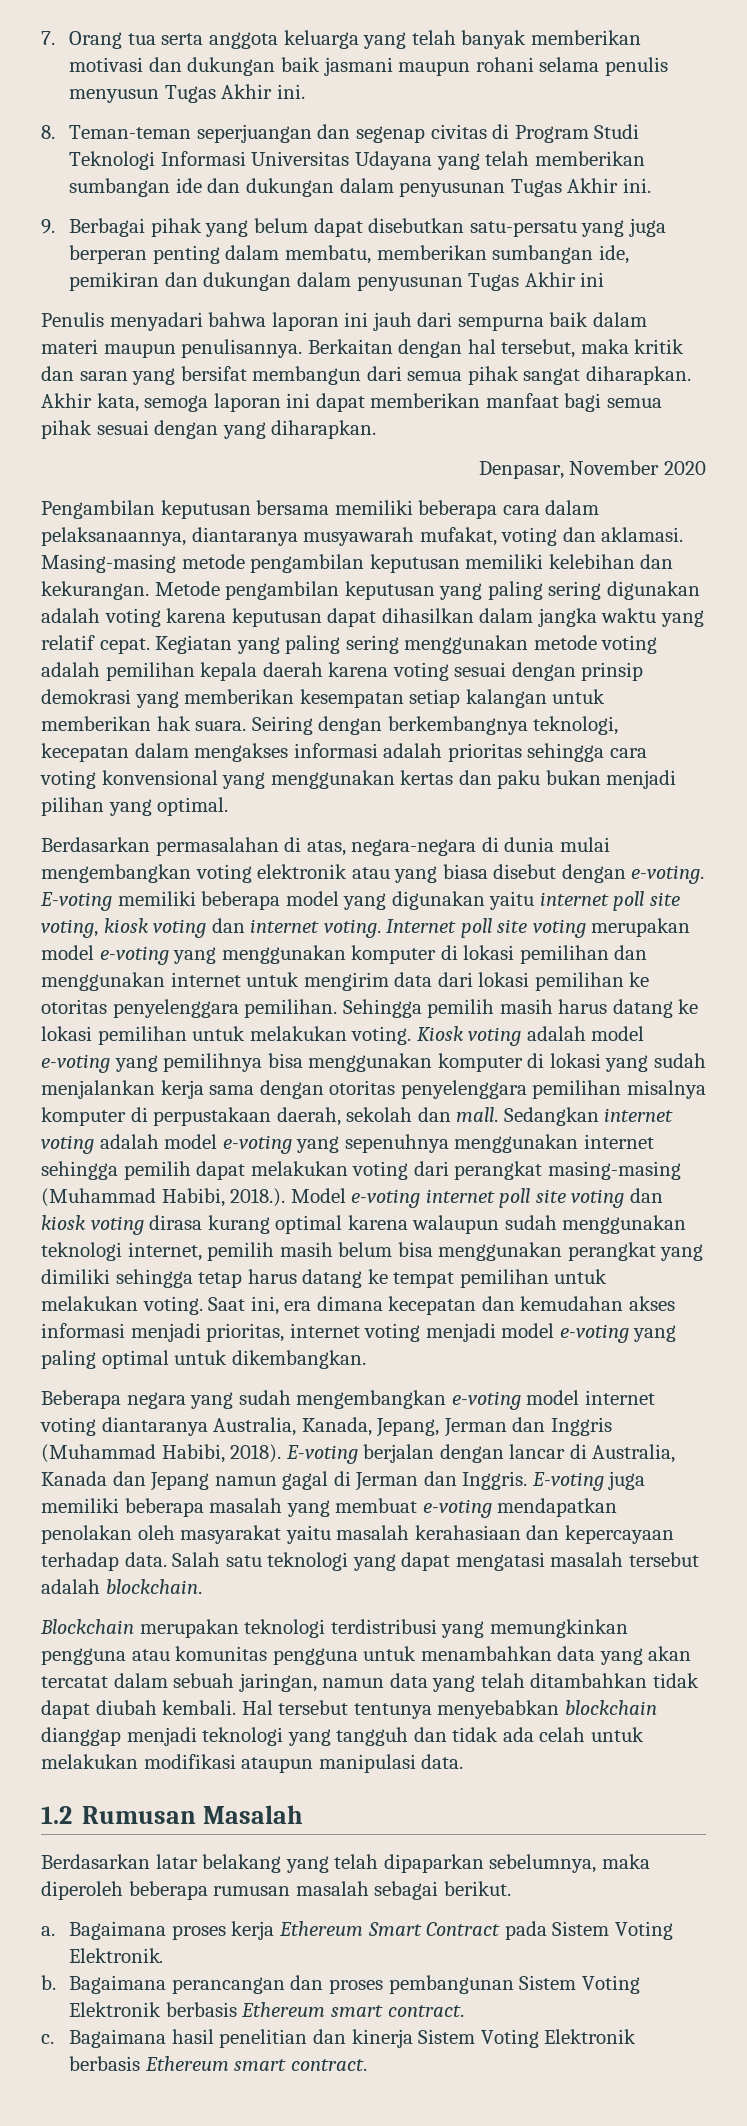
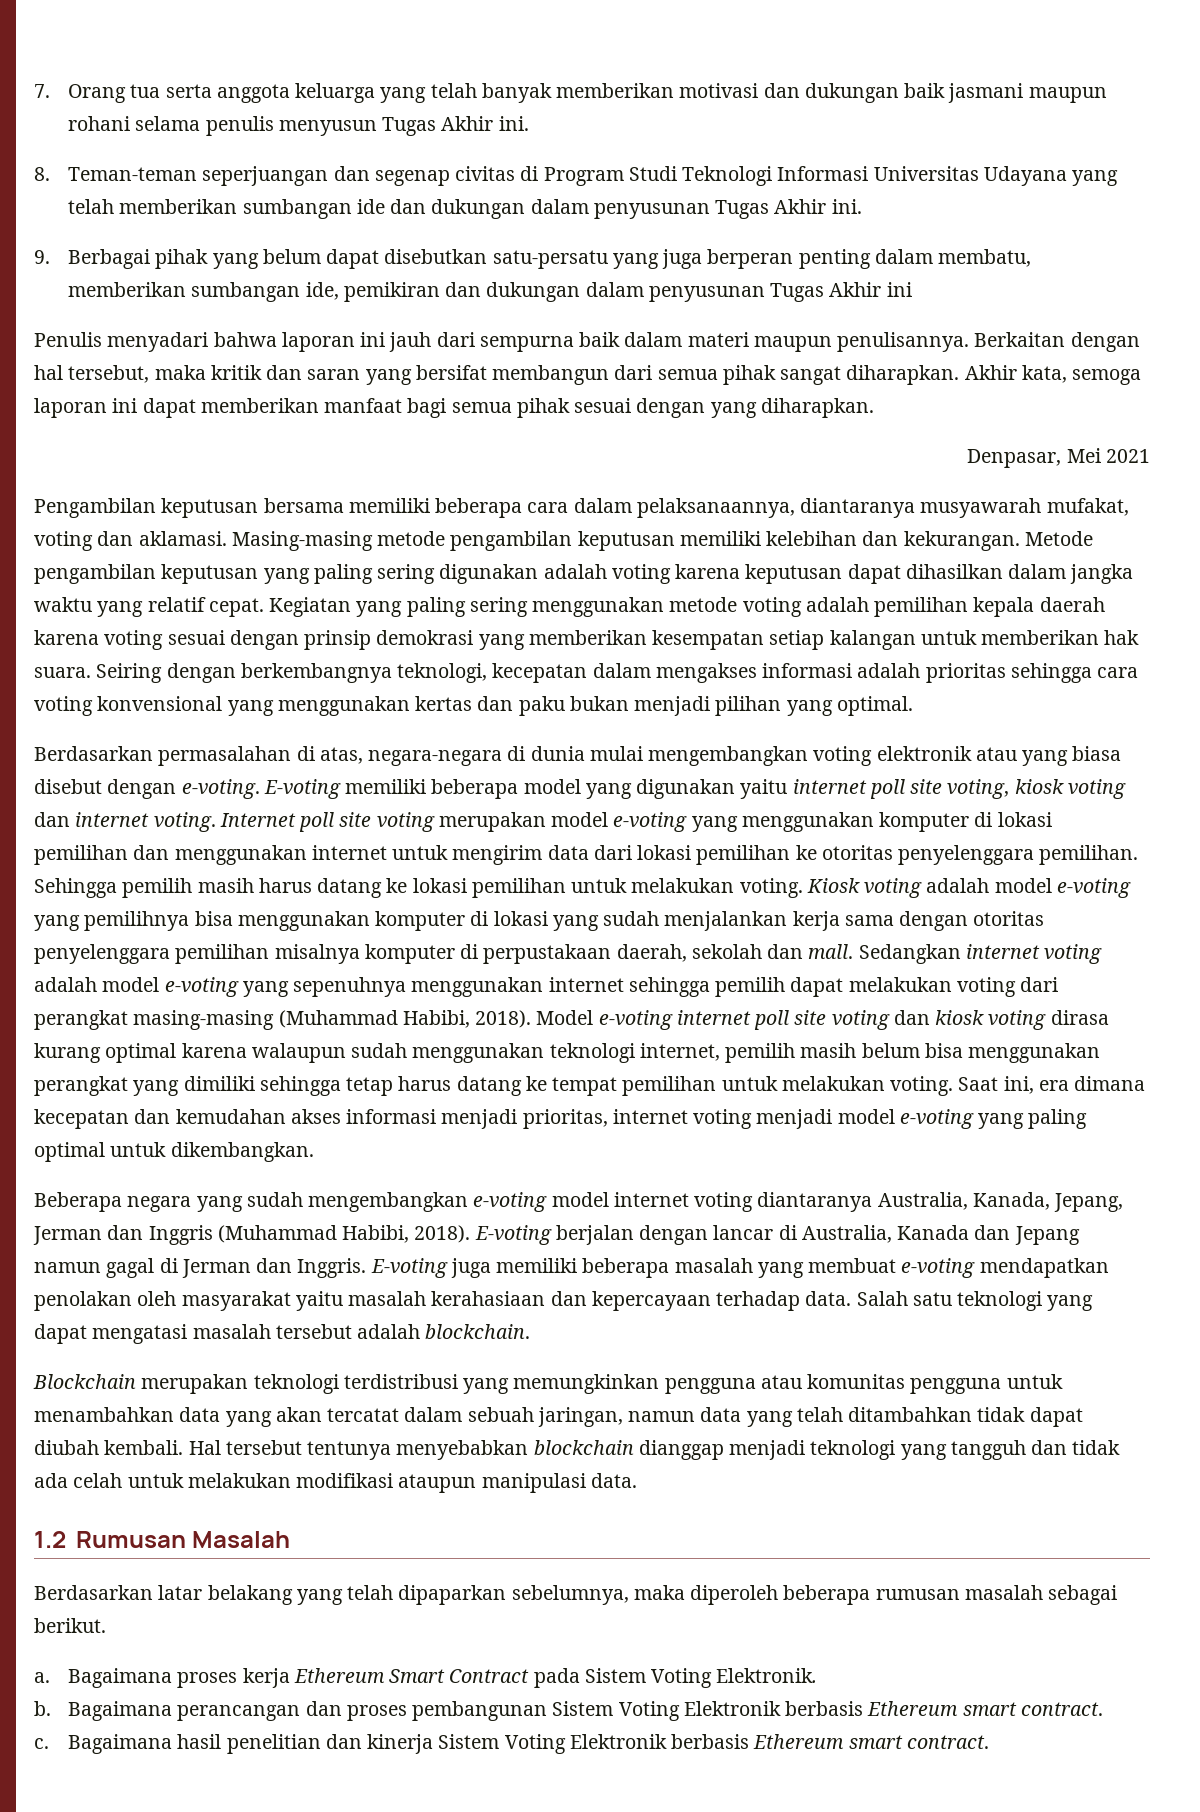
[569,460,706,475] November 2020 -> [1066,448,1151,463] Mei 2021
[230,1188,286,1207] 2018.). -> [475,1010,532,1028] 2018).

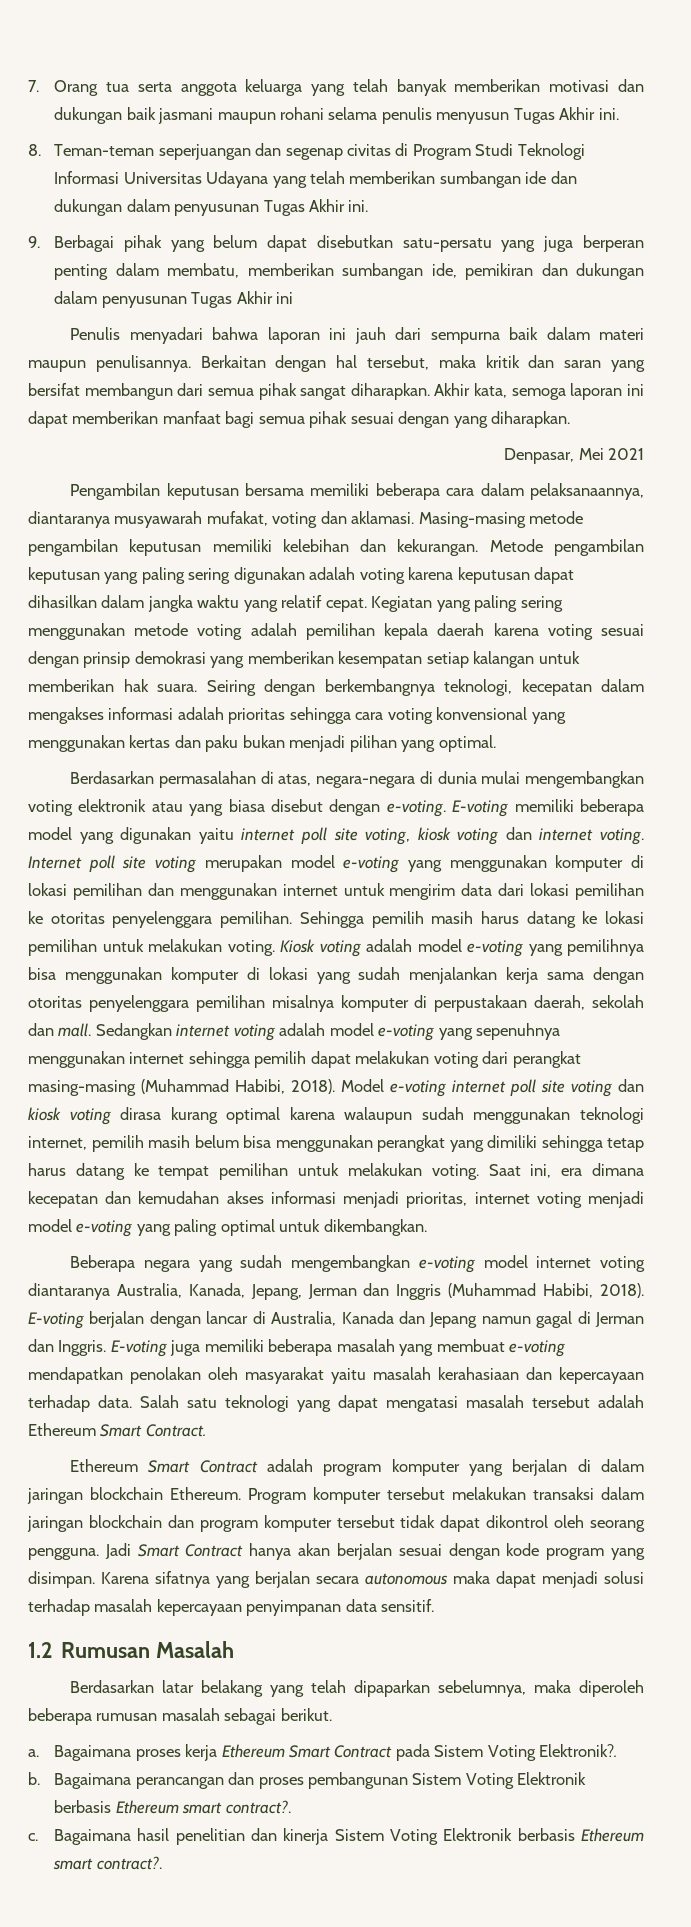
[425,1324,531,1339] [33,1374,1063,1394] [34,1407,1083,1427] [34,1440,1121,1460] [34,1473,637,1493] blockchain. // Blockchain merupakan teknologi terdistribusi yang memungkinkan pengguna atau komunitas pengguna untuk menambahkan data yang akan tercatat dalam sebuah jaringan, namun data yang telah ditambahkan tidak dapat diubah kembali. Hal tersebut tentunya menyebabkan blockchain dianggap menjadi teknologi yang tangguh dan tidak ada celah untuk melakukan modifikasi ataupun manipulasi data. -> [28,1423,206,1437] [70,1459,644,1476] [27,1487,644,1504] [27,1515,645,1532] [28,1543,645,1560] [28,1571,644,1588] [28,1599,435,1616] Ethereum Smart Contract. // Ethereum Smart Contract adalah program komputer yang berjalan di dalam jaringan blockchain Ethereum. Program komputer tersebut melakukan transaksi dalam jaringan blockchain dan program komputer tersebut tidak dapat dikontrol oleh seorang pengguna. Jadi Smart Contract hanya akan berjalan sesuai dengan kode program yang disimpan. Karena sifatnya yang berjalan secara autonomous maka dapat menjadi solusi terhadap masalah kepercayaan penyimpanan data sensitif.
[716,1668,818,1683] Elektronik. -> [539,1744,618,1757] Elektronik?.
[1020,1702,1103,1716] contract. -> [225,1800,291,1814] contract?.
[906,1735,989,1749] contract. -> [96,1856,162,1870] contract?.

